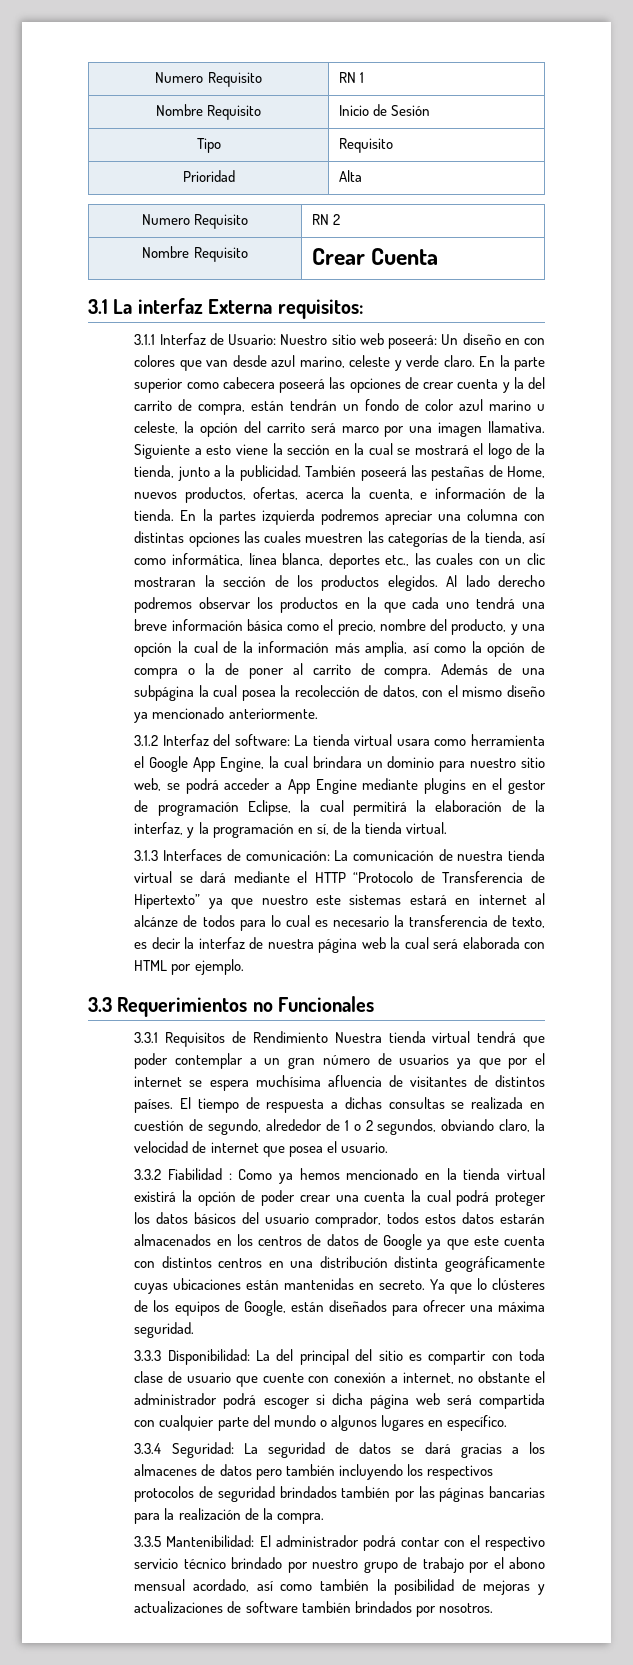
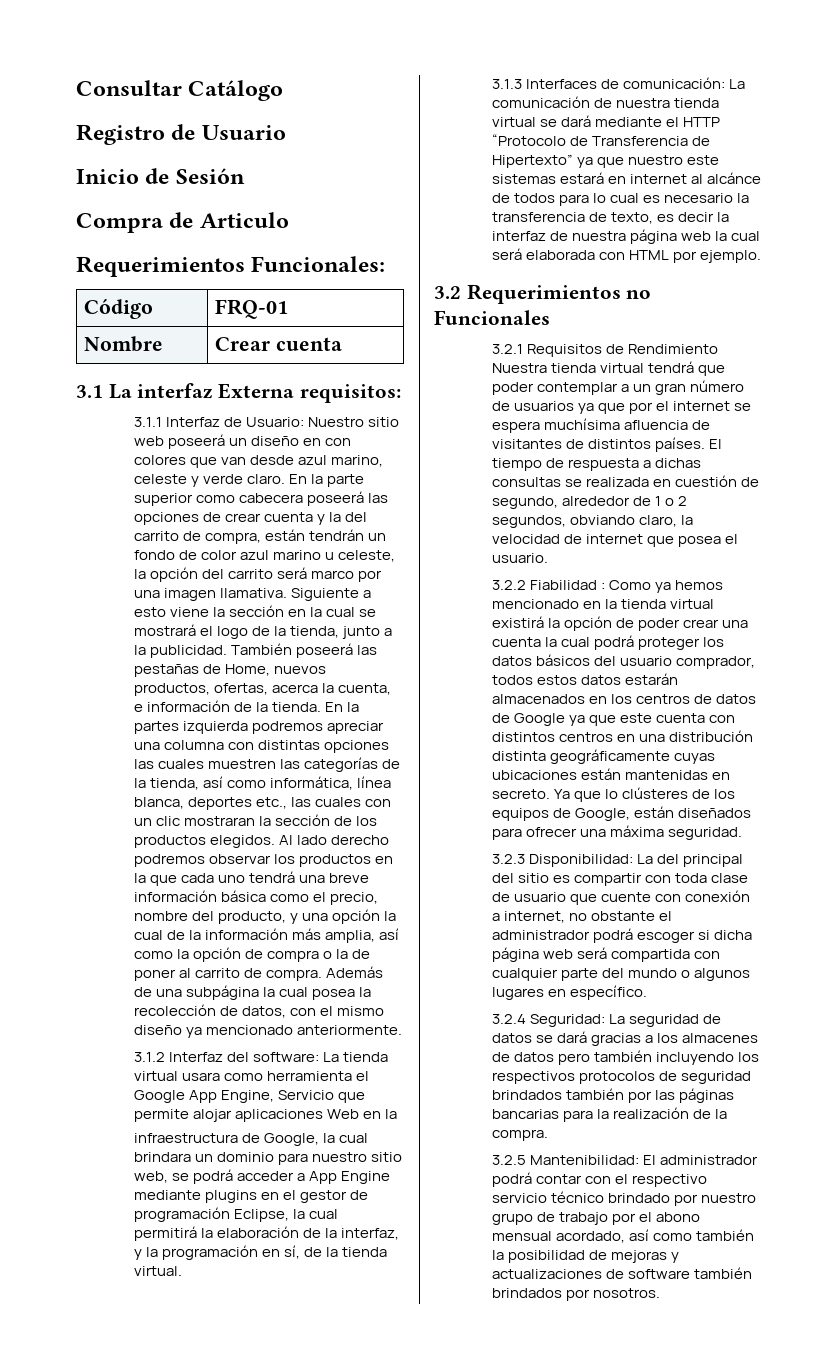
[155,72,262,87] [339,72,365,83] [155,104,262,120] [339,104,431,116] [196,138,221,153] [339,138,394,153] [182,170,235,182] [339,170,363,182] [141,214,249,229] [312,214,341,225] [142,246,248,262] Numero Requisito | RN 1 // Nombre Requisito | Inicio de Sesión // Tipo | Requisito // Prioridad | Alta // Numero Requisito | RN 2 // Nombre Requisito -> [76,80,284,101] [76,124,286,145] [76,168,245,184] [76,212,289,233] [76,256,386,277] [84,299,154,319] [215,299,289,319] [84,336,164,352] Consultar Catálogo // Registro de Usuario // Inicio de Sesión // Compra de Articulo // Requerimientos Funcionales: // Código | FRQ-01 // Nombre
[371,248,439,265] Cuenta -> [276,337,343,351] cuenta
[388,334,459,349] poseerá: Un -> [167,434,247,449] poseerá un
(265, 764) none -> [277,1090,366,1103] [133,1109,398,1122] [133,1133,319,1146] Servicio que permite alojar aplicaciones Web en la // infraestructura de Google,
[134,915,179,927] alcánze -> [707,172,762,184] alcánce
[88,997,112,1012] 3.3 -> [434,286,461,299] 3.2
[134,1032,159,1043] 3.3.1 -> [491,344,523,354] 3.2.1
[134,1169,162,1180] 3.3.2 -> [491,580,526,590] 3.2.2
[134,1350,162,1361] 3.3.3 -> [491,854,525,864] 3.2.3
[134,1443,162,1454] 3.3.4 -> [491,1014,526,1024] 3.2.4
[134,1536,162,1547] 3.3.5 -> [491,1155,526,1165] 3.2.5

